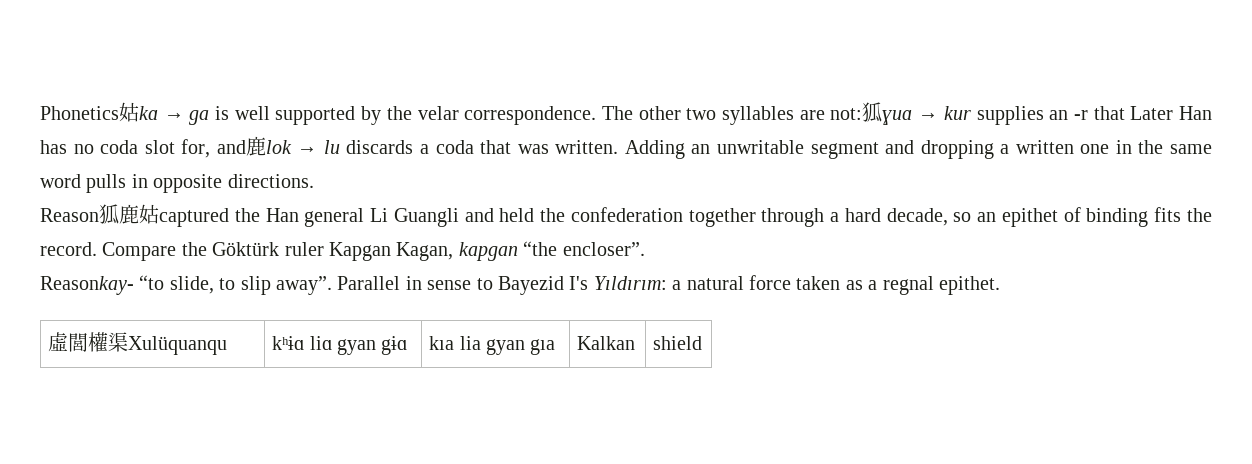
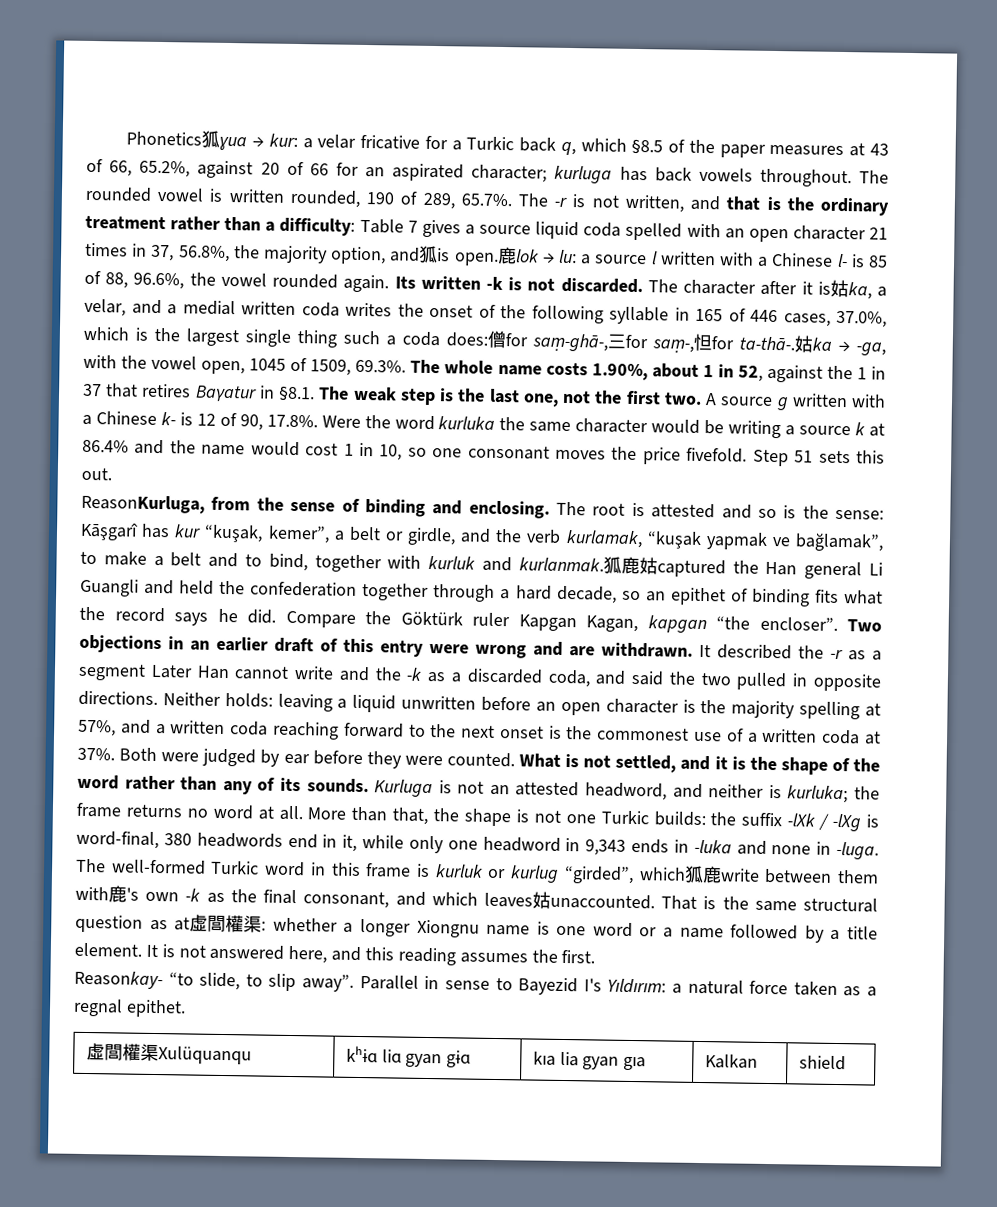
[119,102,1212,125] [40,136,1212,159] [40,174,314,193] [40,208,99,222] 姑kɑ → ga is well supported by the velar correspondence. The other two syllables are not:狐ɣuɑ → kur supplies an -r that Later Han has no coda slot for, and鹿lok → lu discards a coda that was written. Adding an unwritable segment and dropping a written one in the same word pulls in opposite directions. // Reason -> [201,130,890,158] [86,158,889,188] [85,186,889,216] [85,215,889,243] [85,242,889,268] [84,270,887,300] [84,298,887,328] [83,326,886,356] [83,354,886,383] [82,383,886,411] [82,411,886,439] [82,439,886,467] [81,467,112,481] [81,494,884,520] [80,522,884,552] [80,551,604,573] 狐ɣuɑ → kur: a velar fricative for a Turkic back q, which §8.5 of the paper measures at 43 of 66, 65.2%, against 20 of 66 for an aspirated character; kurluga has back vowels throughout. The rounded vowel is written rounded, 190 of 289, 65.7%. The -r is not written, and that is the ordinary treatment rather than a difficulty: Table 7 gives a source liquid coda spelled with an open character 21 times in 37, 56.8%, the majority option, and狐is open.鹿lok → lu: a source l written with a Chinese l- is 85 of 88, 96.6%, the vowel rounded again. Its written -k is not discarded. The character after it is姑kɑ, a velar, and a medial written coda writes the onset of the following syllable in 165 of 446 cases, 37.0%, which is the largest single thing such a coda does:僧for saṃ-ghā-,三for saṃ-,怛for ta-thā-.姑kɑ → -ga, with the vowel open, 1045 of 1509, 69.3%. The whole name costs 1.90%, about 1 in 52, against the 1 in 37 that retires Baγatur in §8.1. The weak step is the last one, not the first two. A source g written with a Chinese k- is 12 of 90, 17.8%. Were the word kurluka the same character would be writing a source k at 86.4% and the name would cost 1 in 10, so one consonant moves the price fivefold. Step 51 sets this out. // ReasonKurluga, from the sense of binding and enclosing. The root is attested and so is the sense: Kāşgarî has kur “kuşak, kemer”, a belt or girdle, and the verb kurlamak, “kuşak yapmak ve bağlamak”, to make a belt and to bind, together with kurluk and kurlanmak.
[1186,208,1212,222] [40,242,97,256] the record. -> [844,590,883,605] [79,606,276,626] what the record says he did.
(645, 249) none -> [847,619,882,632] [79,634,882,661] [78,663,882,692] [78,690,882,720] [78,719,881,745] [77,747,881,775] [77,774,881,804] [76,802,880,832] [76,830,880,860] [76,858,879,885] [75,885,878,913] [75,914,879,943] [74,942,596,966] Two objections in an earlier draft of this entry were wrong and are withdrawn. It described the -r as a segment Later Han cannot write and the -k as a discarded coda, and said the two pulled in opposite directions. Neither holds: leaving a liquid unwritten before an open character is the majority spelling at 57%, and a written coda reaching forward to the next onset is the commonest use of a written coda at 37%. Both were judged by ear before they were counted. What is not settled, and it is the shape of the word rather than any of its sounds. Kurluga is not an attested headword, and neither is kurluka; the frame returns no word at all. More than that, the shape is not one Turkic builds: the suffix -lXk / -lXg is word-final, 380 headwords end in it, while only one headword in 9,343 ends in -luka and none in -luga. The well-formed Turkic word in this frame is kurluk or kurlug “girded”, which狐鹿write between them with鹿's own -k as the final consonant, and which leaves姑unaccounted. That is the same structural question as at虛閭權渠: whether a longer Xiongnu name is one word or a name followed by a title element. It is not answered here, and this reading assumes the first.

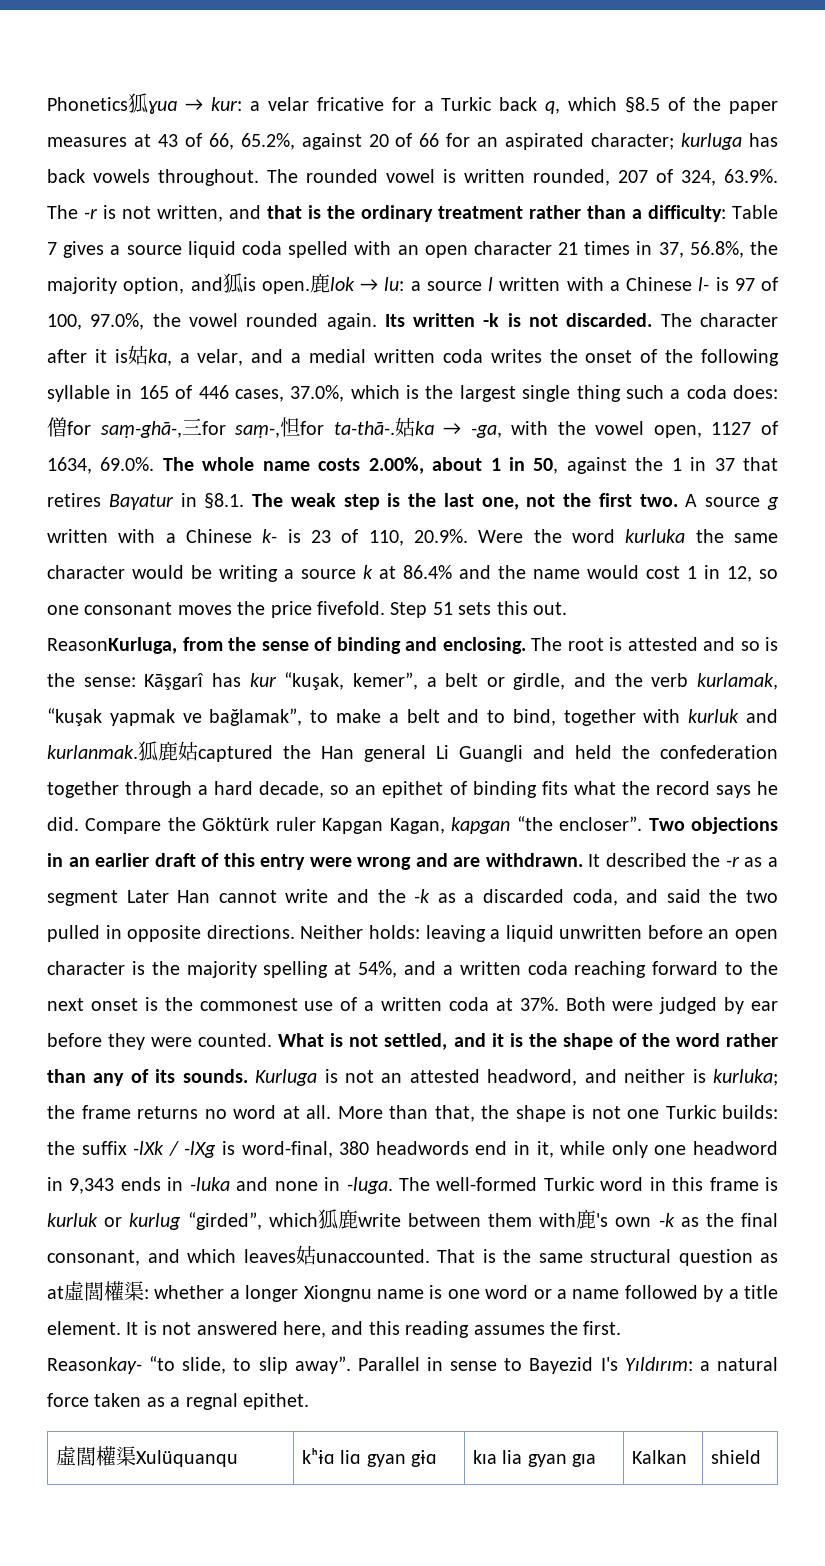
[366,191,513,210] 190 of 289, 65.7%. -> [618,169,778,186] 207 of 324, 63.9%.
[868,255,889,268] [84,270,185,290] 85 of 88, 96.6%, -> [734,277,778,291] [47,313,145,330] 97 of 100, 97.0%,
[249,357,407,376] 1045 of 1509, 69.3%. -> [711,421,778,435] [47,457,155,474] 1127 of 1634, 69.0%.
[591,363,648,381] 1.90%, -> [368,457,424,474] 2.00%,
[737,365,763,382] 52, -> [533,458,559,474] 50,
[196,412,318,431] 12 of 90, 17.8%. -> [311,529,468,546] 23 of 110, 20.9%.
[379,444,403,461] 10, -> [727,566,752,582] 12,
[78,719,116,737] 57%, -> [358,961,398,978] 54%,

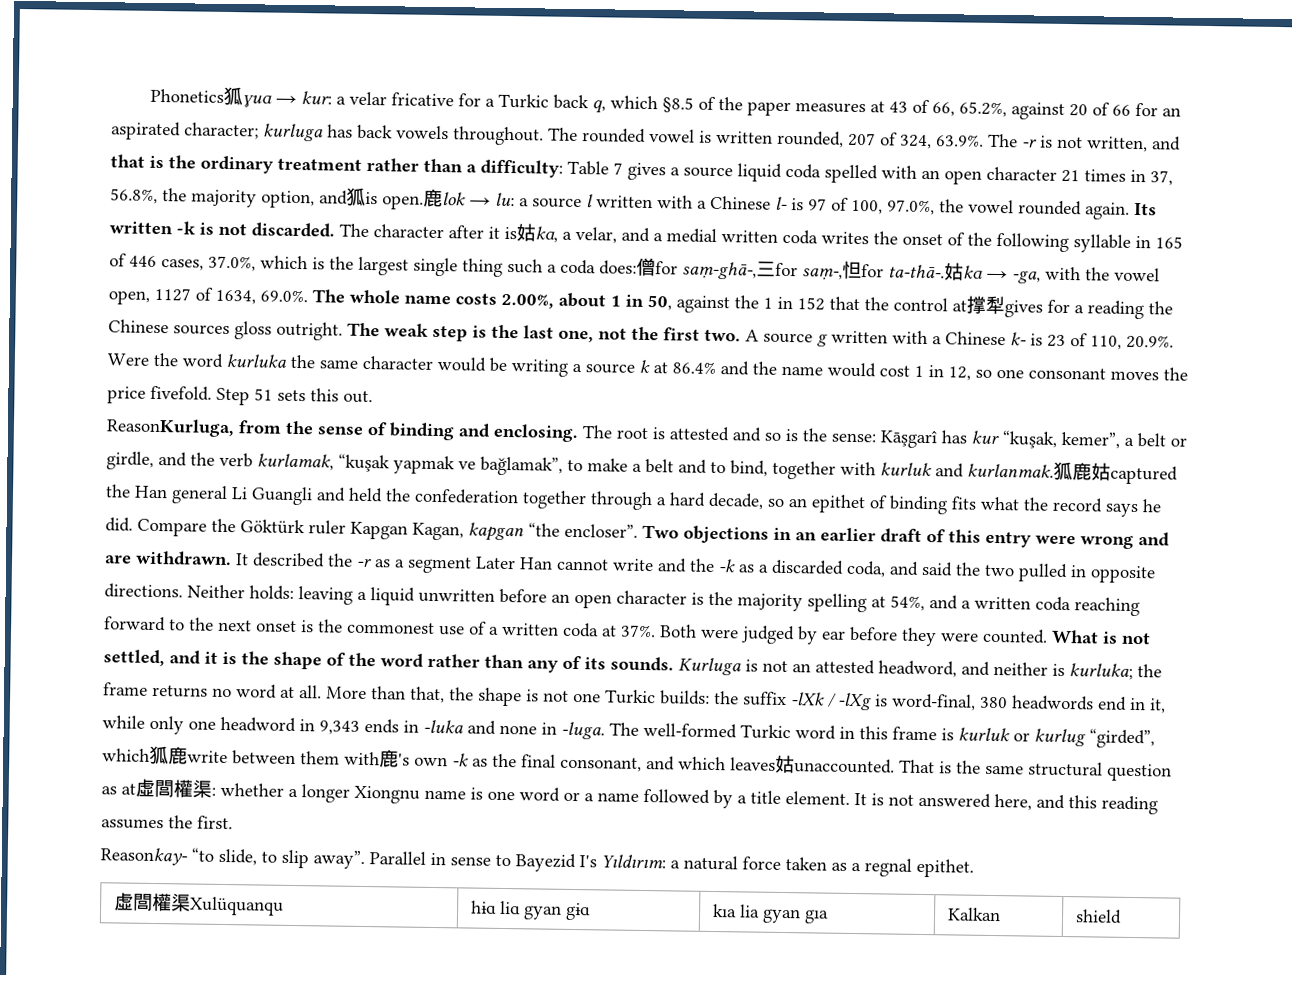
[714,457,778,471] [47,493,245,510] 37 that retires Baγatur in §8.1. -> [797,295,1173,320] [108,319,343,341] 152 that the control at撑犁gives for a reading the Chinese sources gloss outright.
[301,1448,335,1464] kʰɨɑ -> [470,900,497,914] hɨɑ

